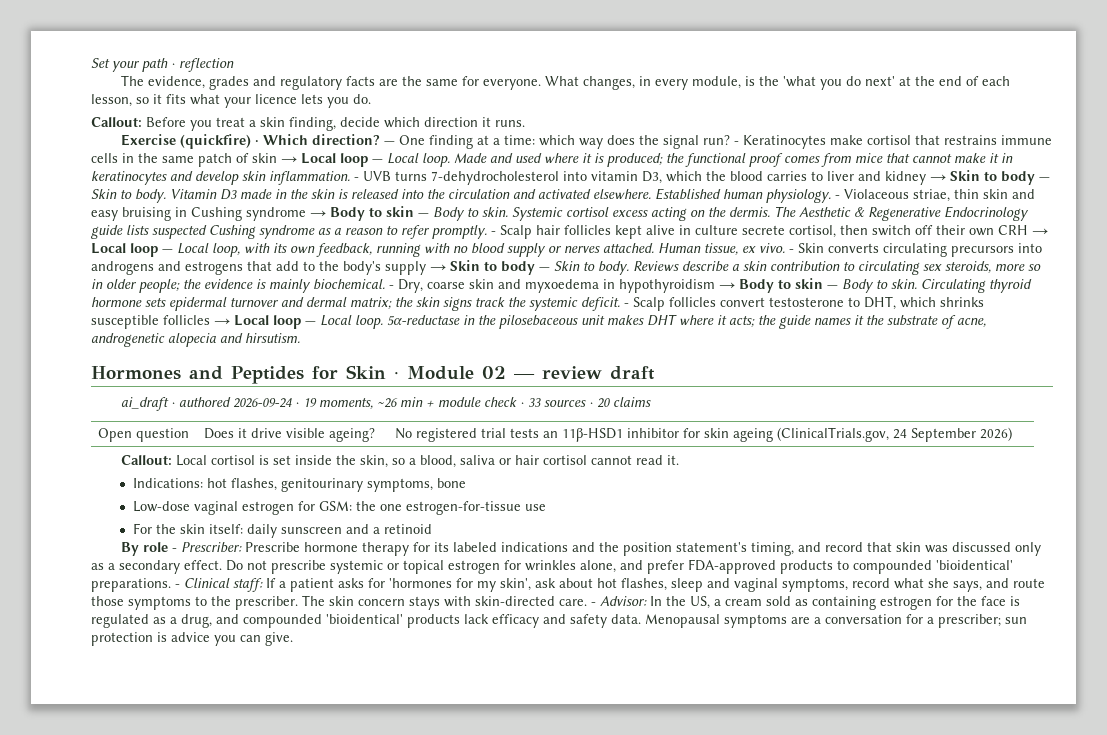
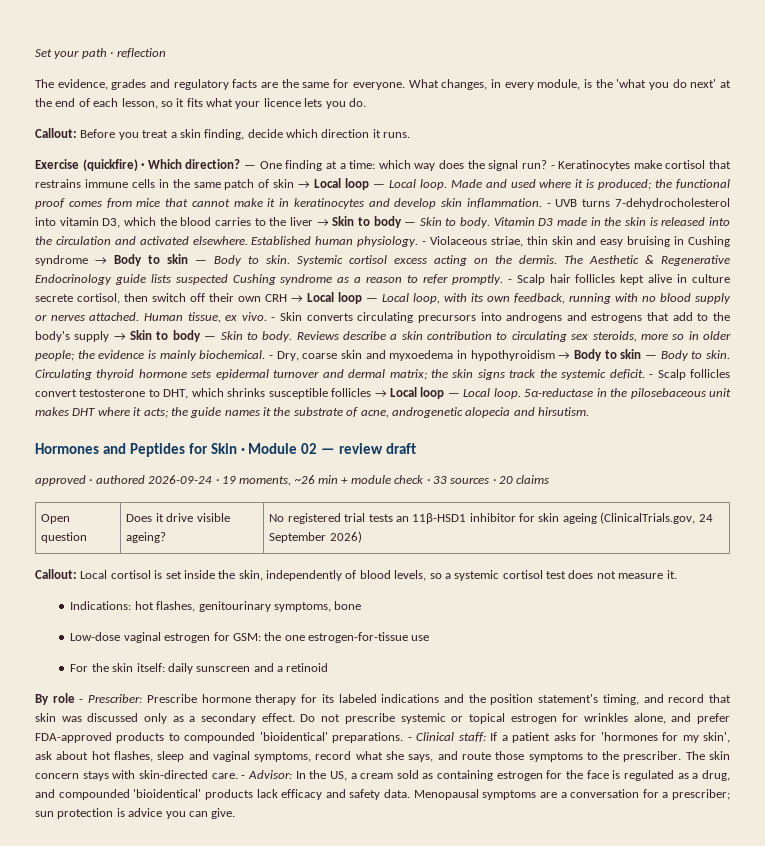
[827,171,926,185] liver and kidney -> [269,217,313,226] the liver
[121,397,170,411] ai_draft -> [35,475,86,486] approved
[392,455,664,468] so a blood, saliva or hair cortisol cannot read -> [266,570,664,581] independently of blood levels, so a systemic cortisol test does not measure

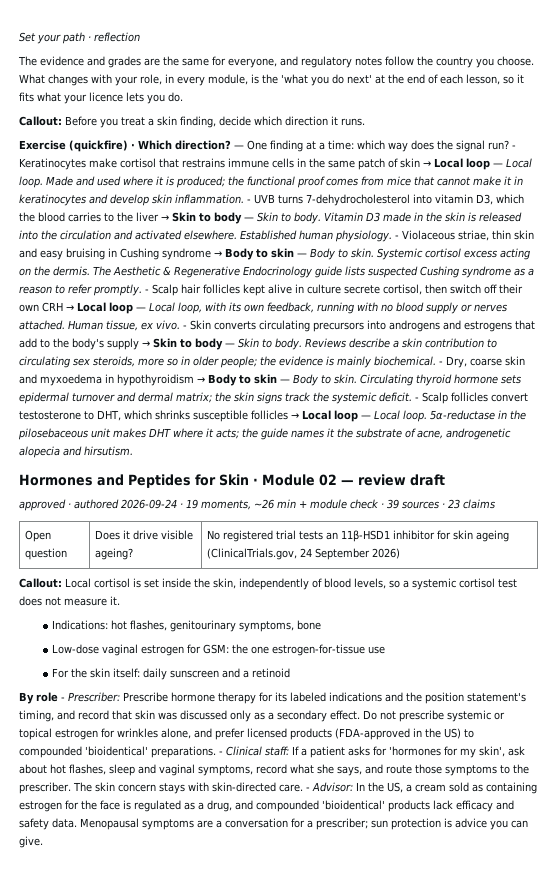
[57,79,488,90] evidence, grades and regulatory facts are the same for everyone. What changes, -> [40,56,534,68] [19,74,162,86] evidence and grades are the same for everyone, and regulatory notes follow the country you choose. What changes with your role,
[432,476,447,484] 33 -> [387,499,399,509] 39
[499,476,513,484] 20 -> [448,499,460,509] 23
[35,732,165,743] FDA-approved products -> [247,728,461,740] licensed products (FDA-approved in the US)

